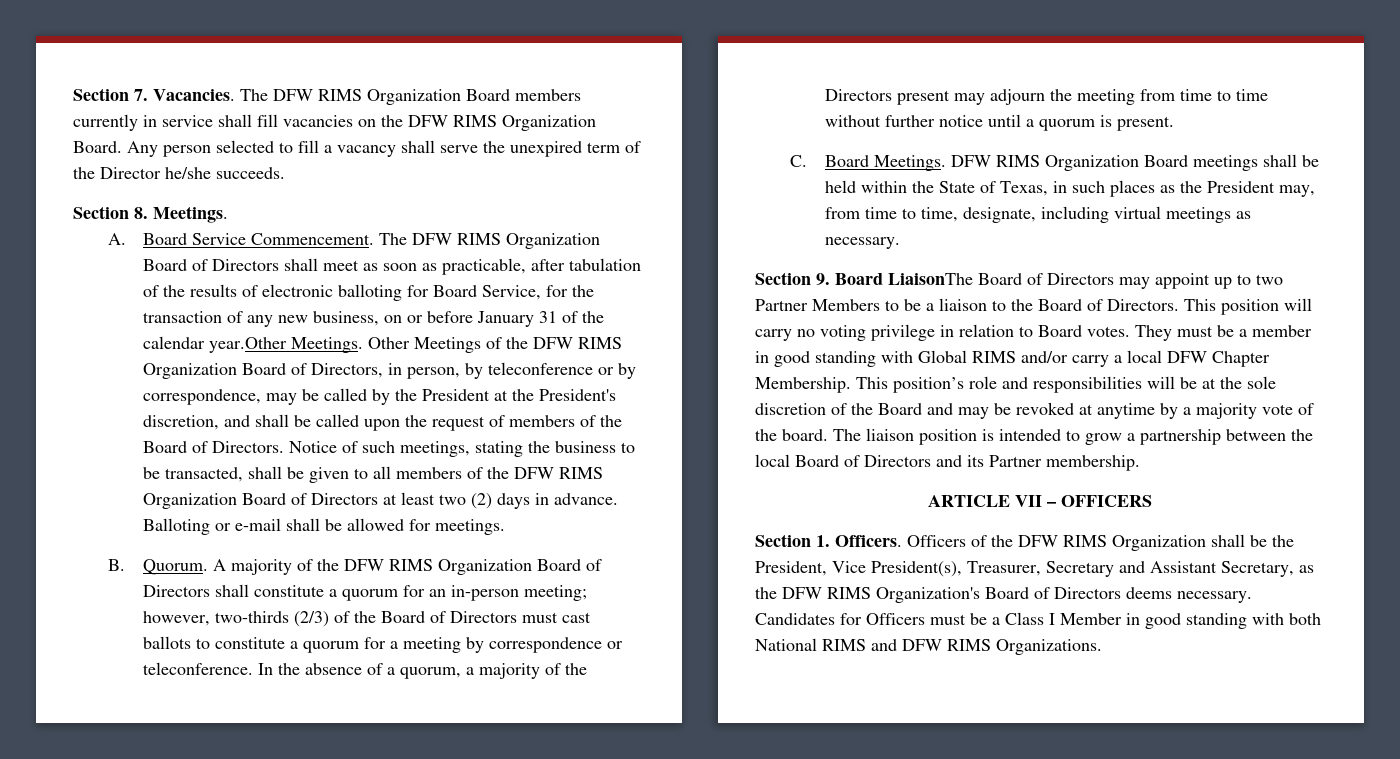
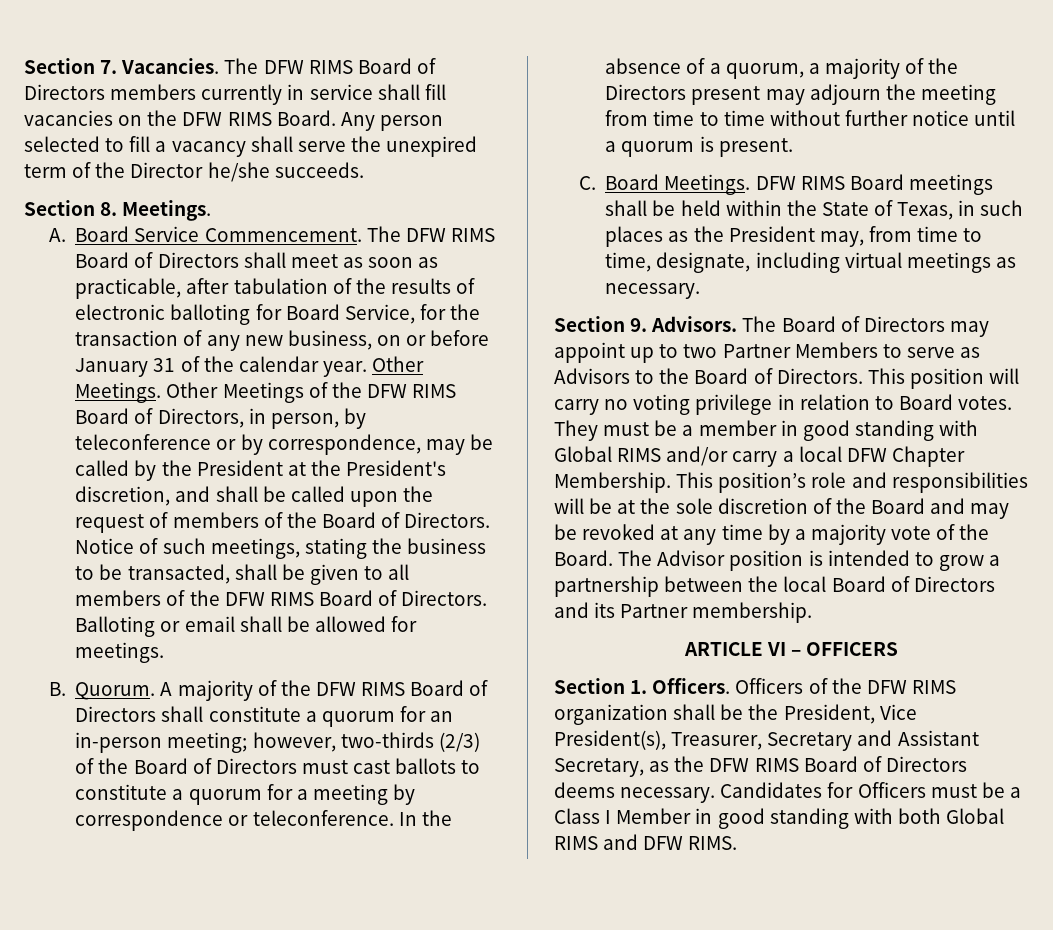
[367,89,510,105] Organization Board -> [357,58,436,74] [24,84,105,100] Board of Directors
[502,115,596,131] Organization -> (272, 119) none
[506,233,601,249] Organization -> (495, 235) none
[209,337,288,353] year.Other -> [322,356,425,377] year. Other
[143,363,238,379] Organization -> (457, 391) none
[143,492,619,509] Organization Board of Directors at least two (2) days in advance. -> [318,590,488,606] Board of Directors.
[235,518,282,531] e-mail -> [184,616,235,632] email
[438,559,533,575] Organization -> (406, 689) none
[1045,155,1140,171] Organization -> (845, 183) none
[835,273,973,285] Board LiaisonThe -> [651,316,777,332] Advisors. The
[904,298,987,311] be a liaison -> [906,347,981,358] [554,368,630,384] serve as Advisors
[1097,403,1155,419] anytime -> [683,524,763,545] any time
[782,428,914,441] board. The liaison -> [554,550,726,566] Board. The Advisor
[1015,495,1042,507] VII -> [766,642,786,656] VI
[1112,535,1206,551] Organization -> [554,704,668,725] organization
[876,587,980,603] Organization's -> (799, 765) none
[755,638,817,651] National -> [946,808,1005,824] Global
[947,639,1102,655] RIMS Organizations. -> [688,836,738,850] RIMS.

